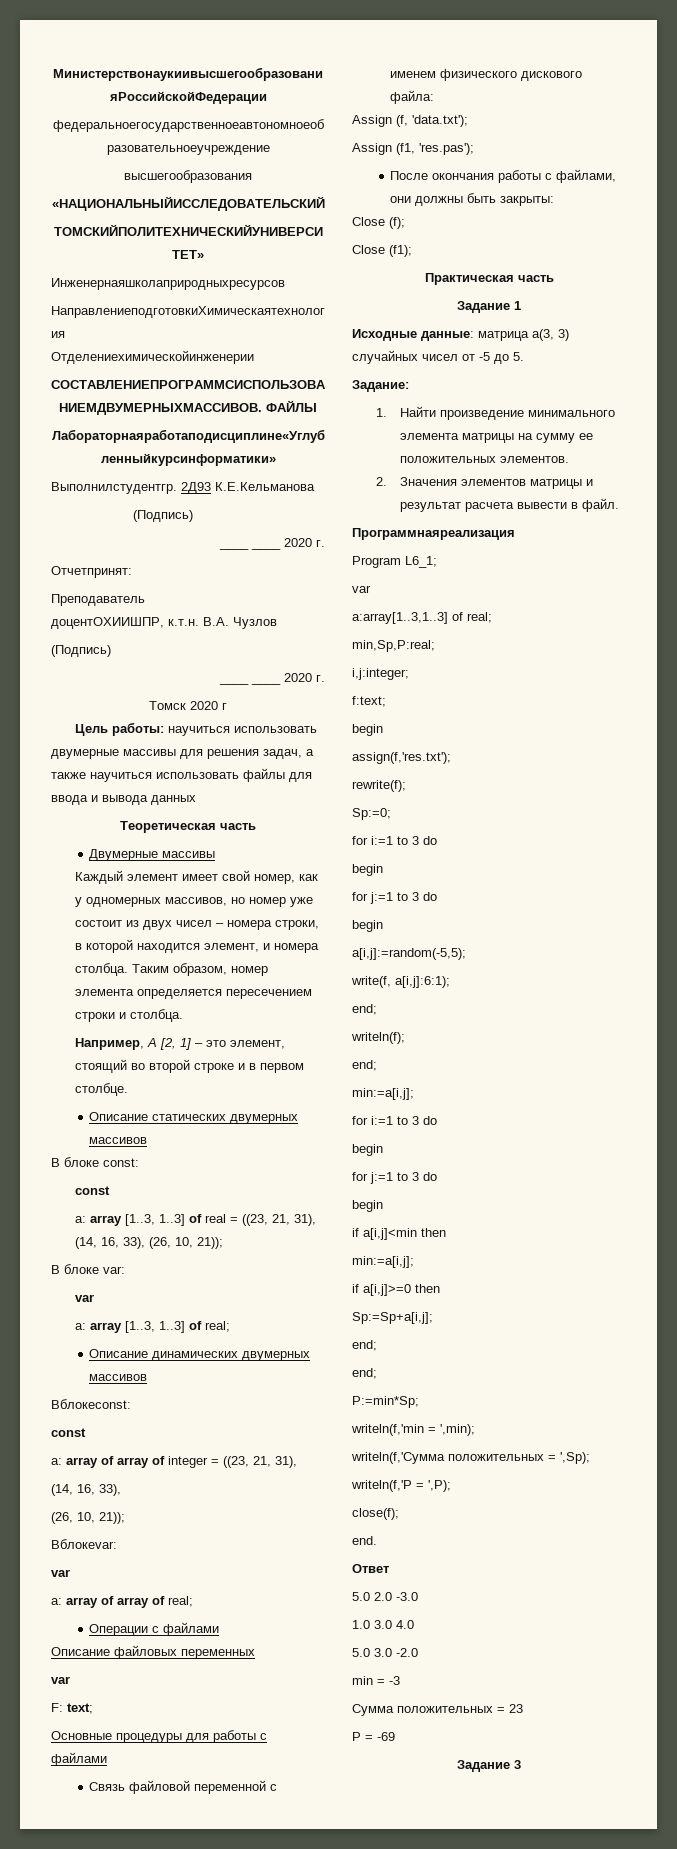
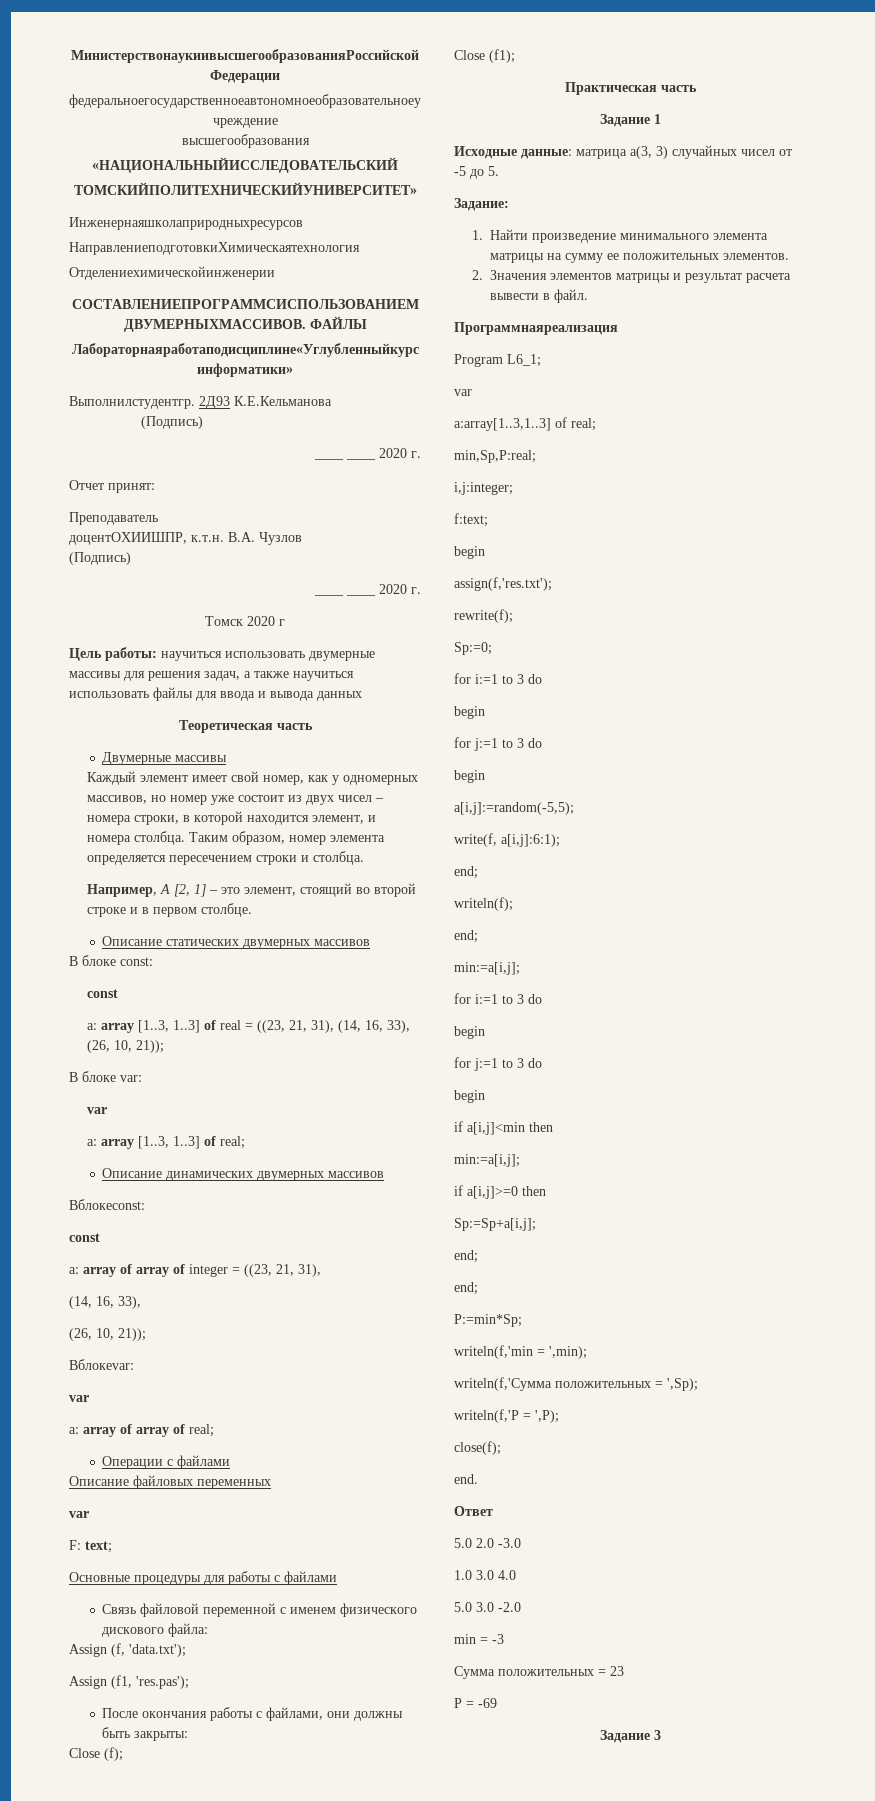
[51,566,132,578] Отчетпринят: -> [69,480,155,493] Отчет принят:

